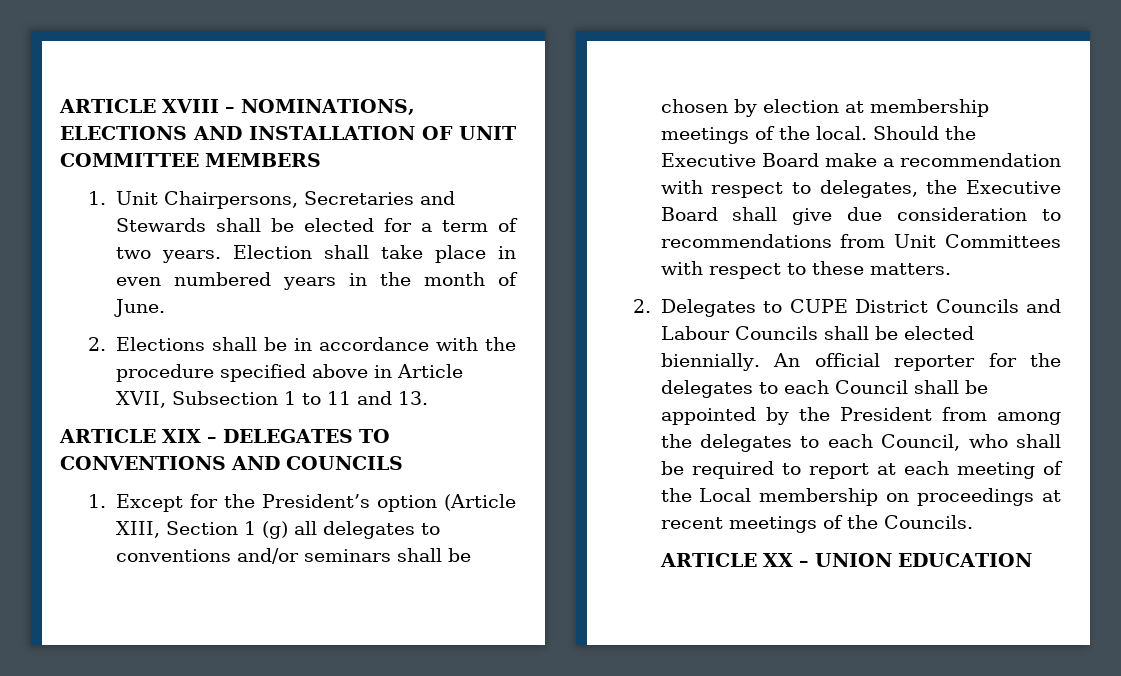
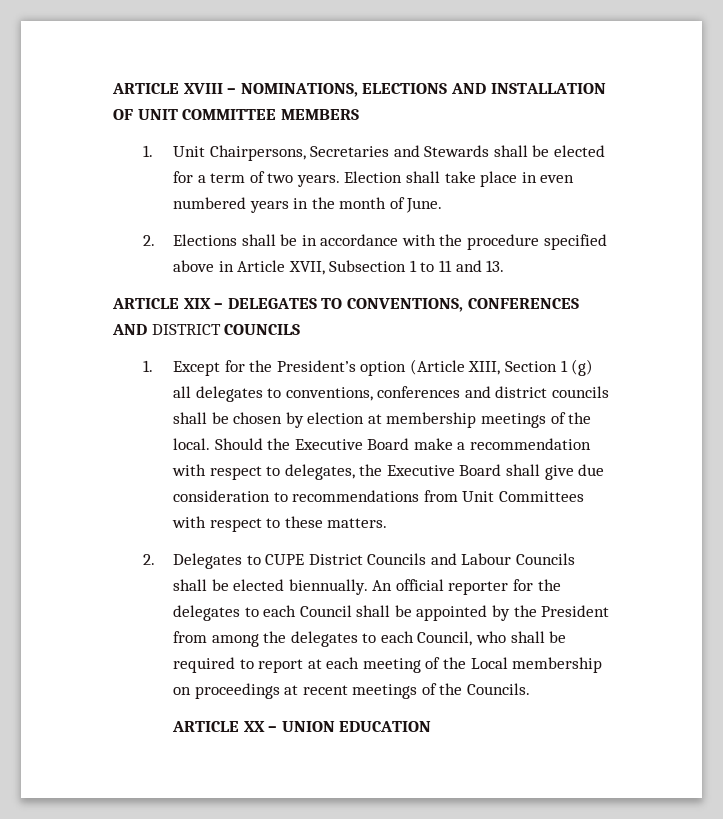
[60,456,280,470] CONVENTIONS AND -> [346,298,579,312] [112,324,221,335] CONVENTIONS, CONFERENCES AND DISTRICT
[115,548,391,564] conventions and/or seminars -> [285,386,610,401] conventions, conferences and district councils
[660,353,760,371] biennially. -> [288,579,368,595] biennually.

